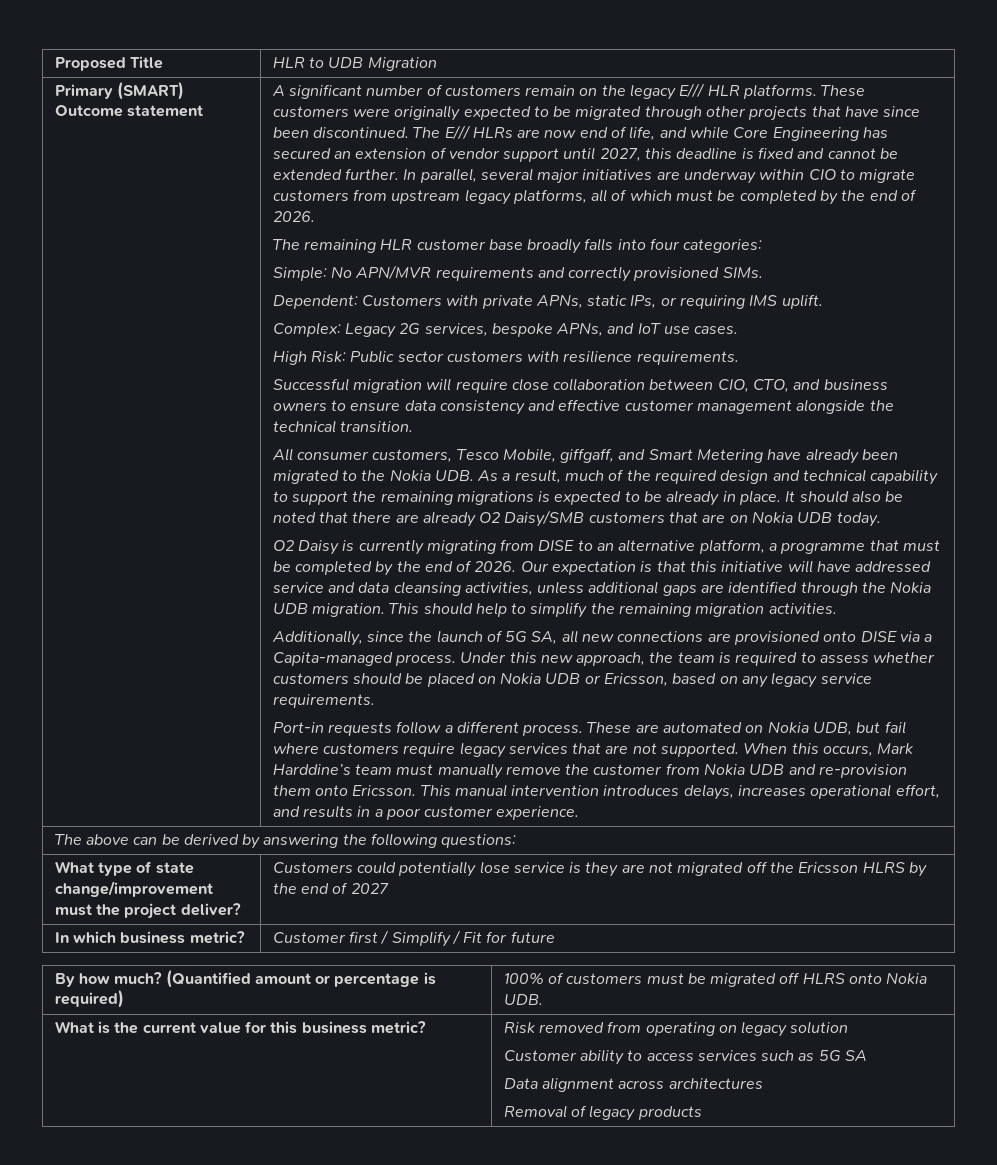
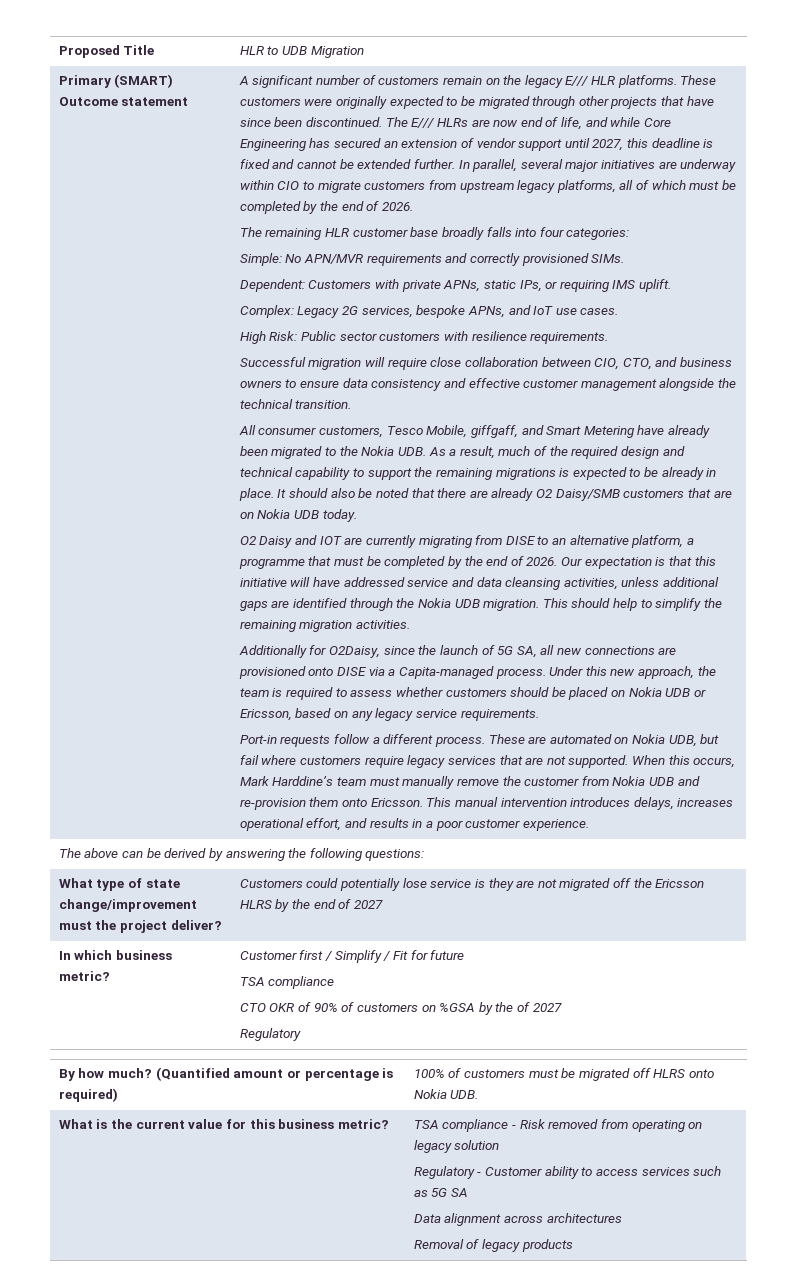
[342,540,355,551] is -> [294,535,363,545] and IOT are
[271,630,363,646] Additionally, -> [238,645,380,658] Additionally for O2Daisy,
(555, 937) none -> [239,976,335,989] [239,1002,562,1015] [239,1028,301,1041] // TSA compliance // CTO OKR of 90% of customers on %GSA by the of 2027 // Regulatory
(427, 1027) none -> [413,1119,516,1132] TSA compliance -
(849, 1027) none -> [413,1166,482,1179] Regulatory -

